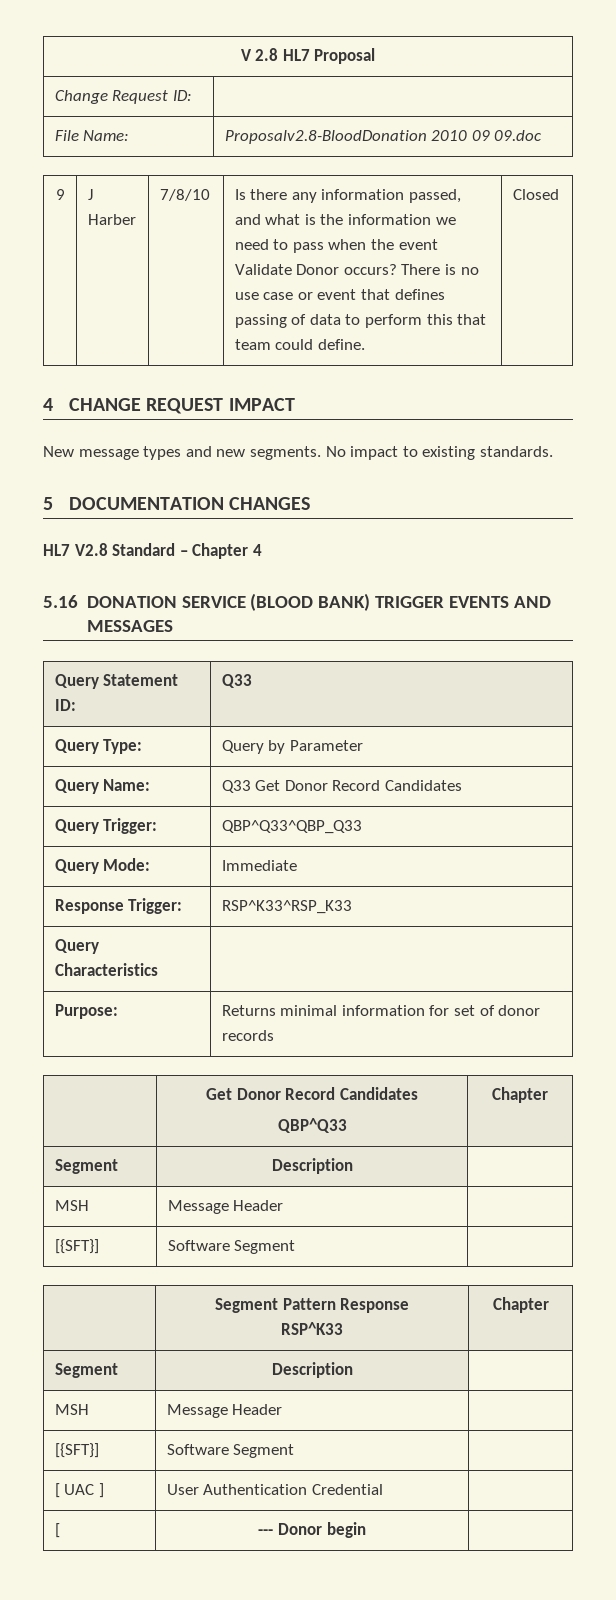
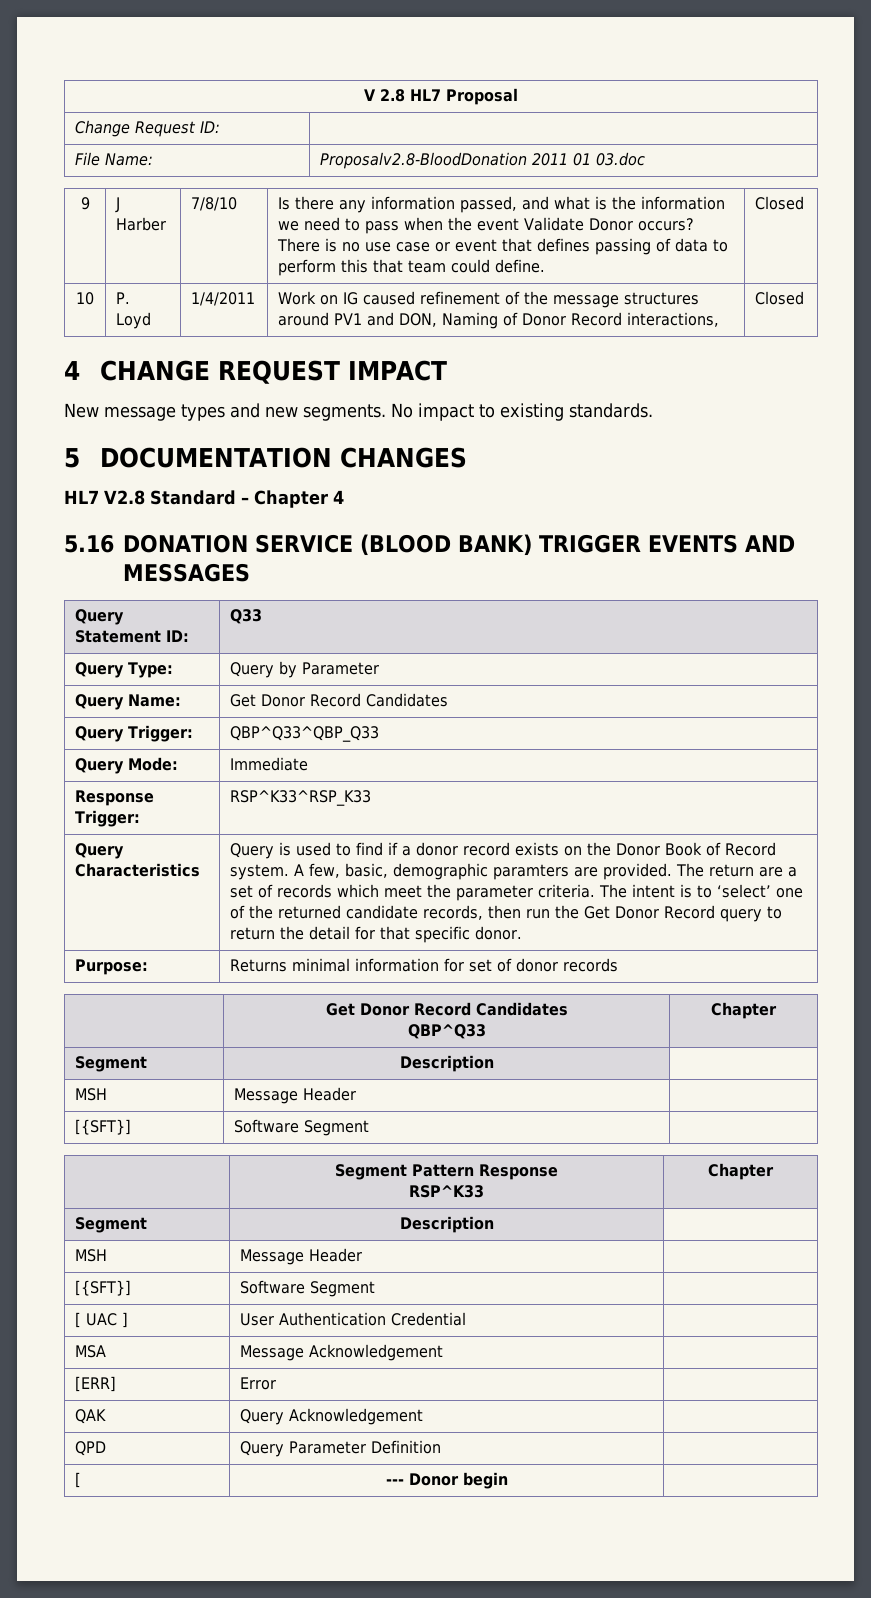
[431,130,543,141] 2010 09 09.doc -> [532,152,646,166] 2011 01 03.doc
(559, 194) none -> [76,292,94,305] [116,292,131,304] [116,312,152,329] [191,292,256,306] [278,291,700,308] [278,312,720,329] [755,291,805,305] // 10 | P. Loyd | 1/4/2011 | Work on IG caused refinement of the message structures around PV1 and DON, Naming of Donor Record interactions, | Closed
[221,780,251,793] Q33 -> (182, 700) none
(158, 969) none -> [230,842,777,859] [230,863,798,880] [230,884,804,901] [230,905,783,922] [230,926,523,943] Query is used to find if a donor record exists on the Donor Book of Record system. A few, basic, demographic paramters are provided. The return are a set of records which meet the parameter criteria. The intent is to ‘select’ one of the returned candidate records, then run the Get Donor Record query to return the detail for that specific donor.
(383, 1489) none -> [75,1345,107,1358] [240,1344,444,1361] [75,1376,117,1392] [240,1377,277,1390] [75,1409,107,1424] [240,1408,424,1425] [75,1441,107,1456] [240,1440,442,1457] // MSA | Message Acknowledgement | // [ERR] | Error | // QAK | Query Acknowledgement | // QPD | Query Parameter Definition |

